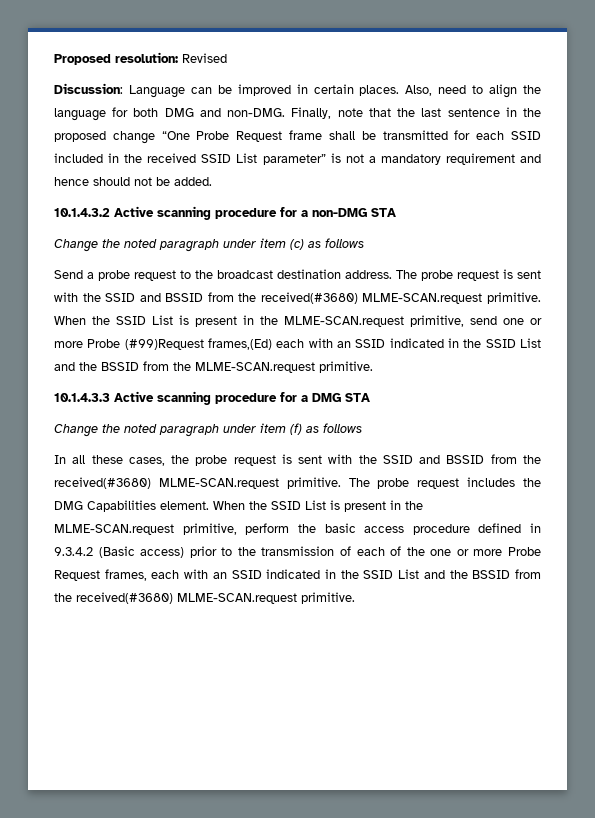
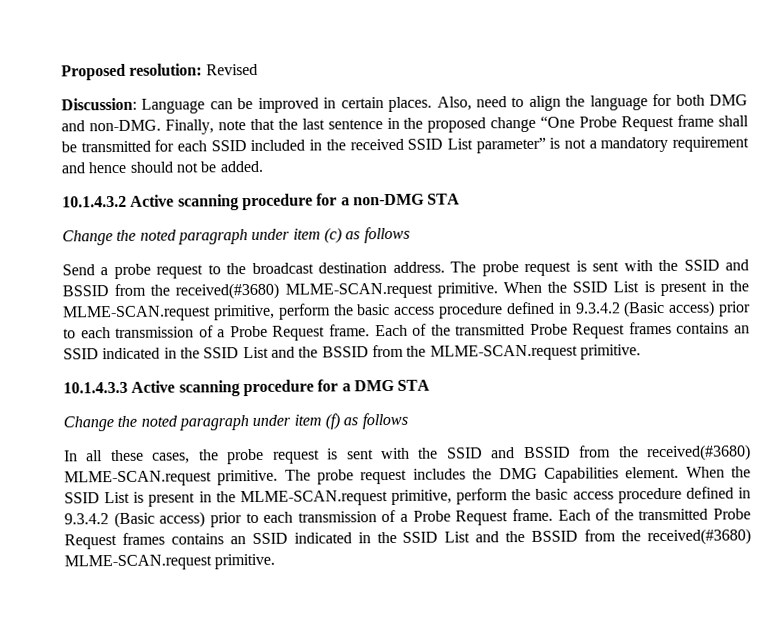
[470,316,542,325] [54,338,333,350] send one or more Probe (#99)Request frames,(Ed) each with -> [277,300,751,320] [63,321,730,341] perform the basic access procedure defined in 9.3.4.2 (Basic access) prior to each transmission of a Probe Request frame. Each of the transmitted Probe Request frames contains
[237,546,541,556] [54,569,209,581] the transmission of each of the one or more Probe Request frames, each with -> [263,508,751,526] [64,532,224,550] each transmission of a Probe Request frame. Each of the transmitted Probe Request frames contains

